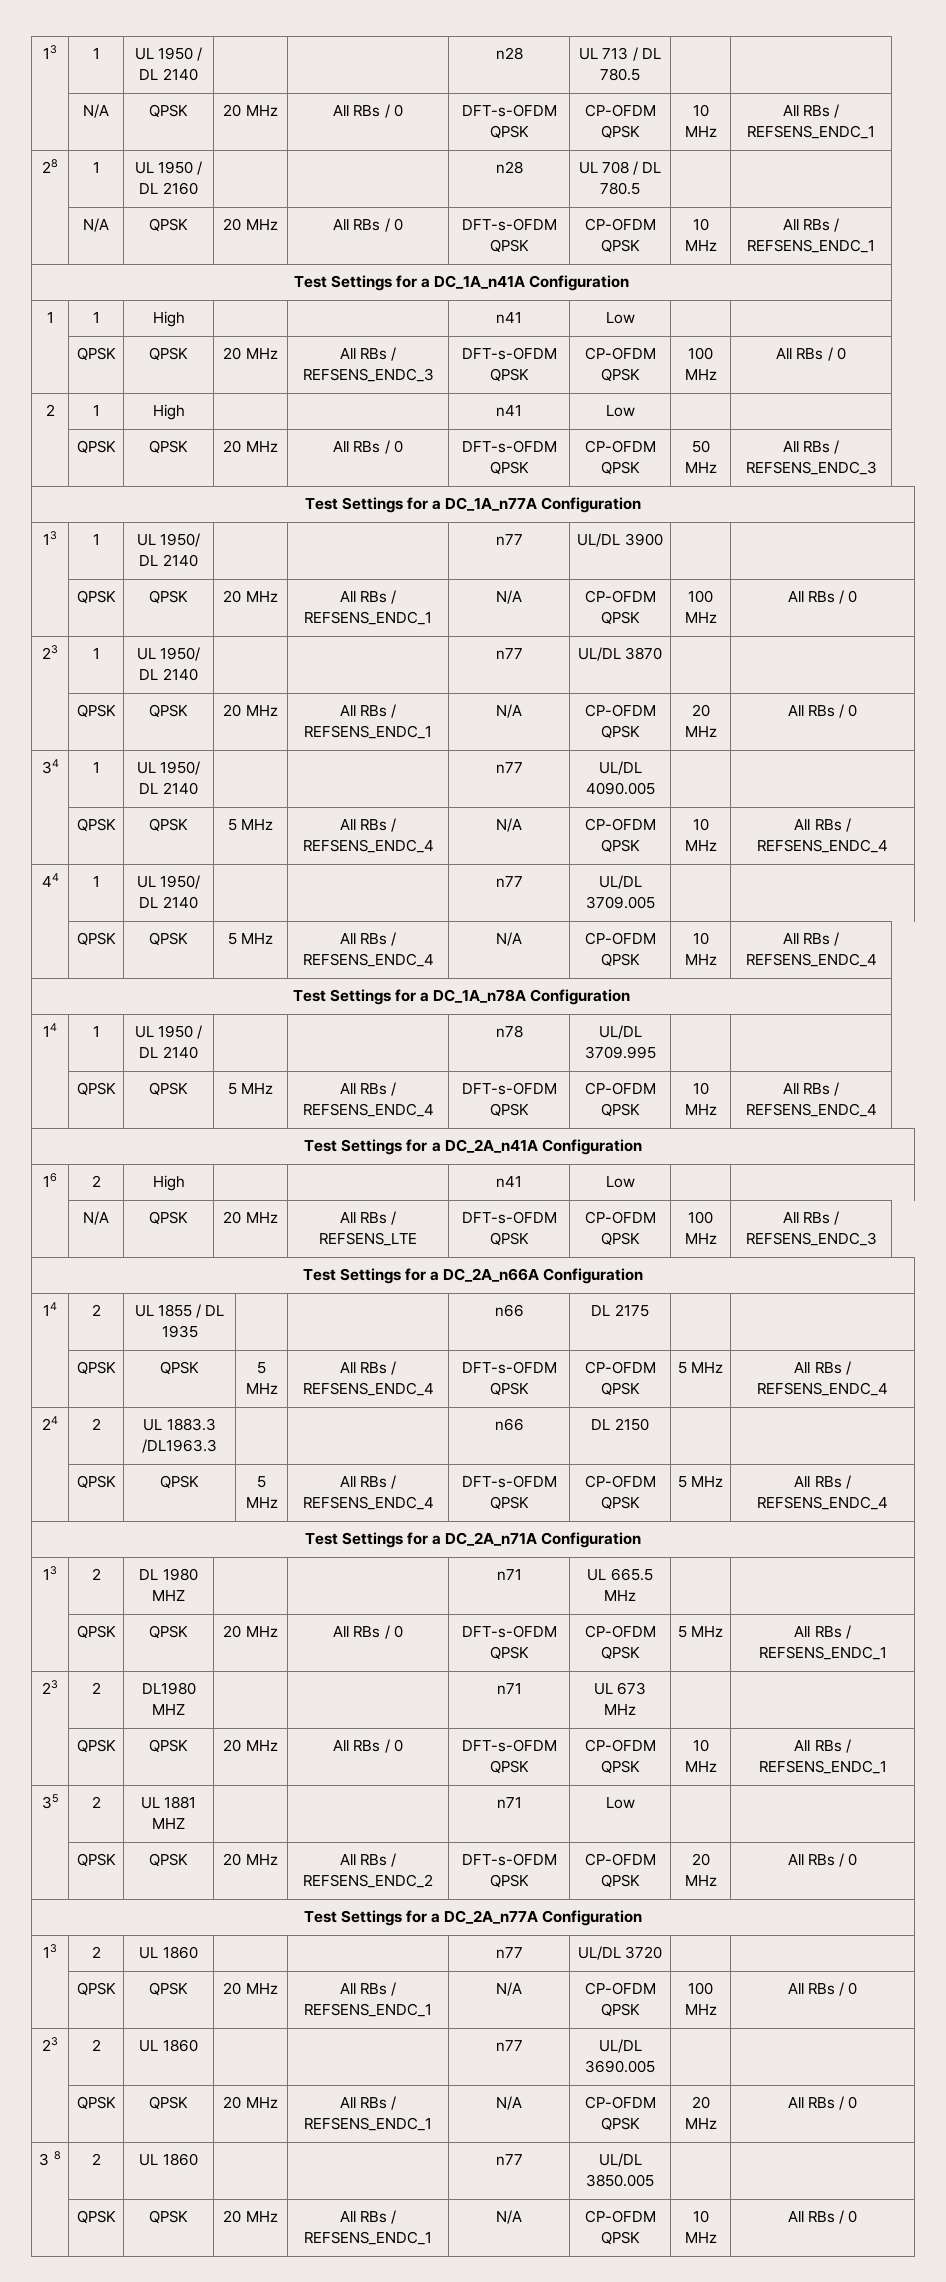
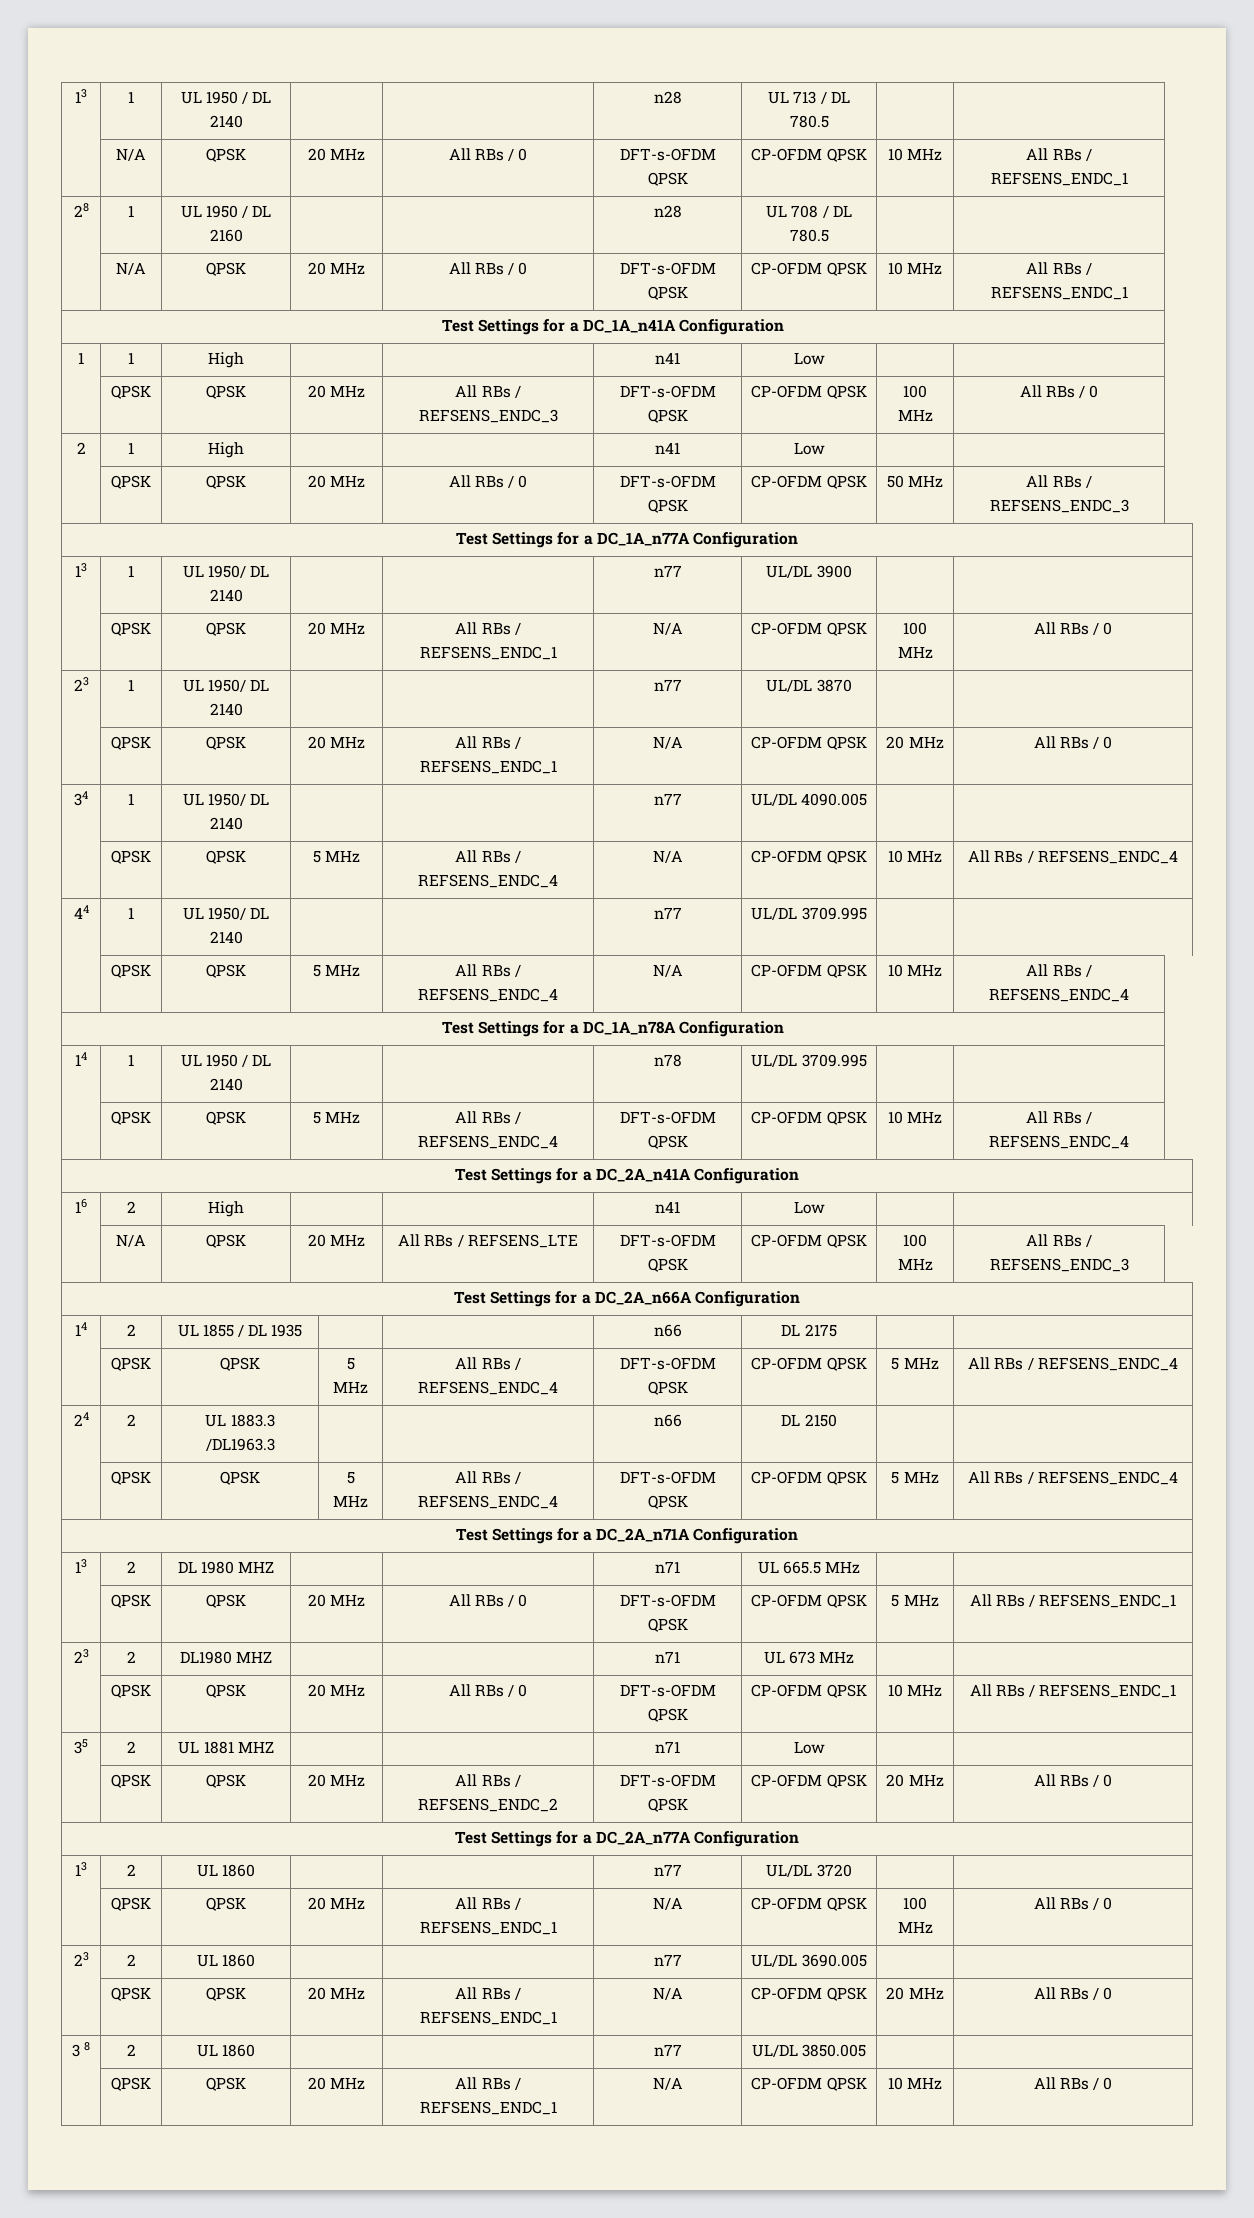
[585,896,655,909] 3709.005 -> [801,907,867,920] 3709.995

